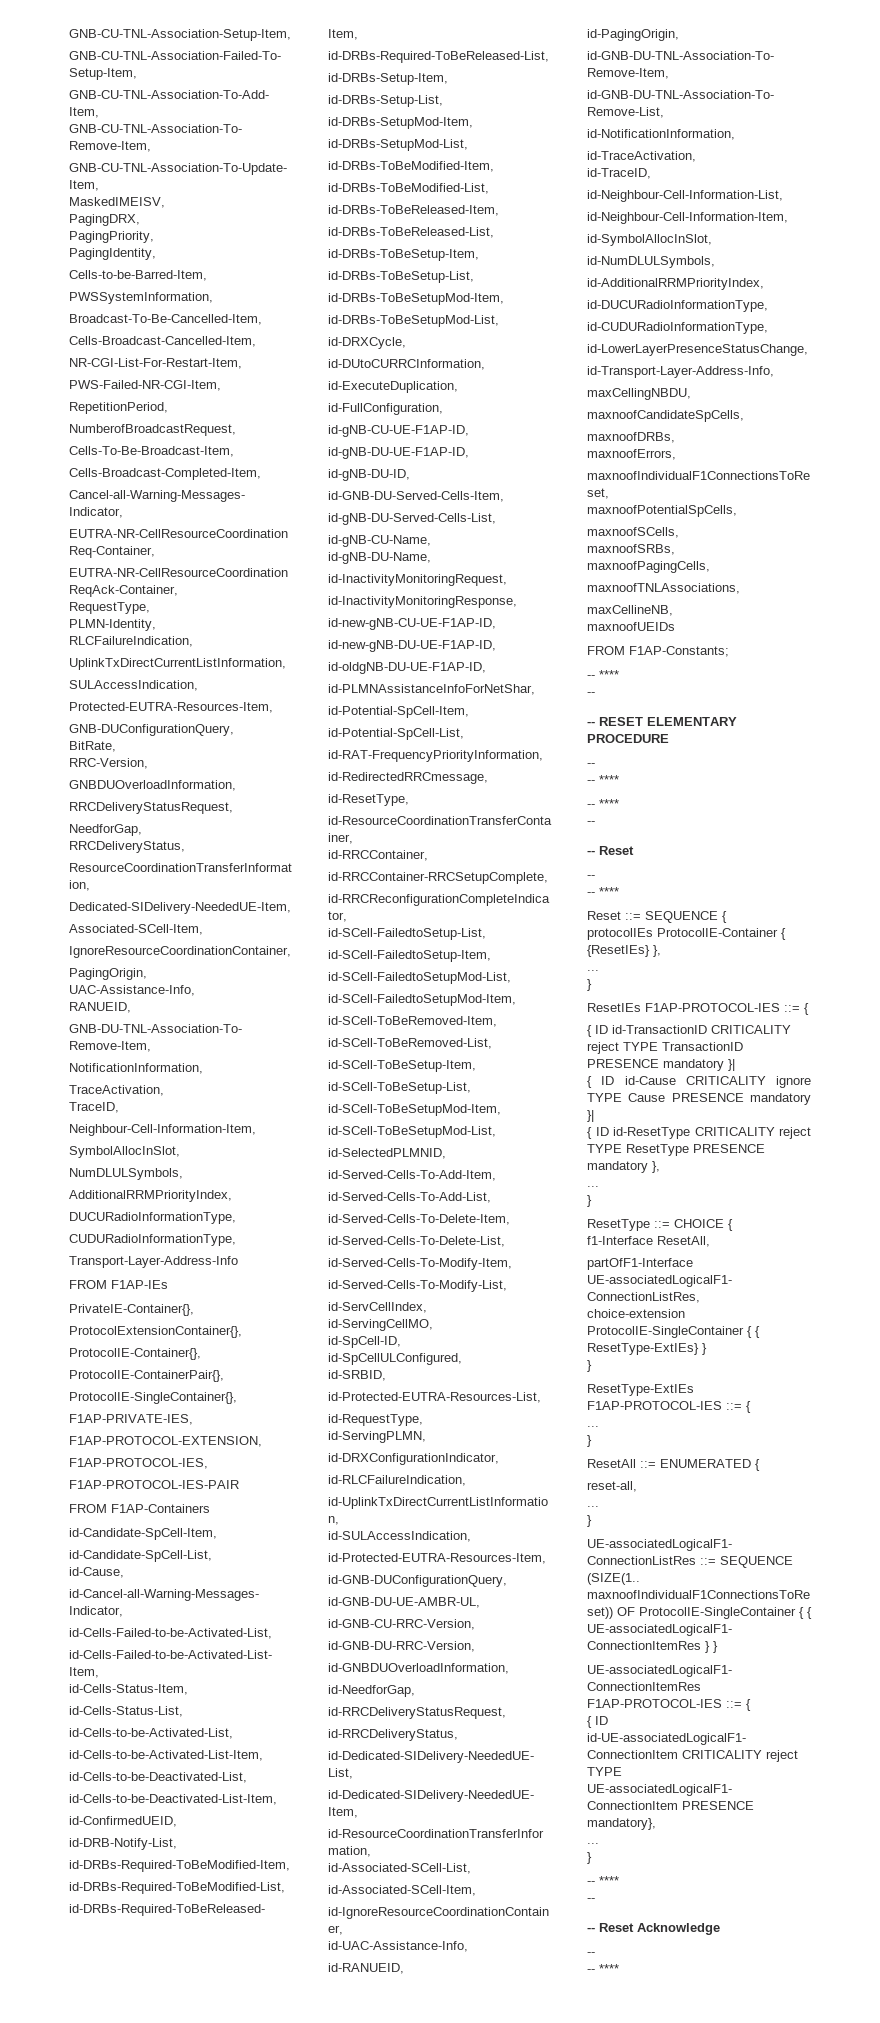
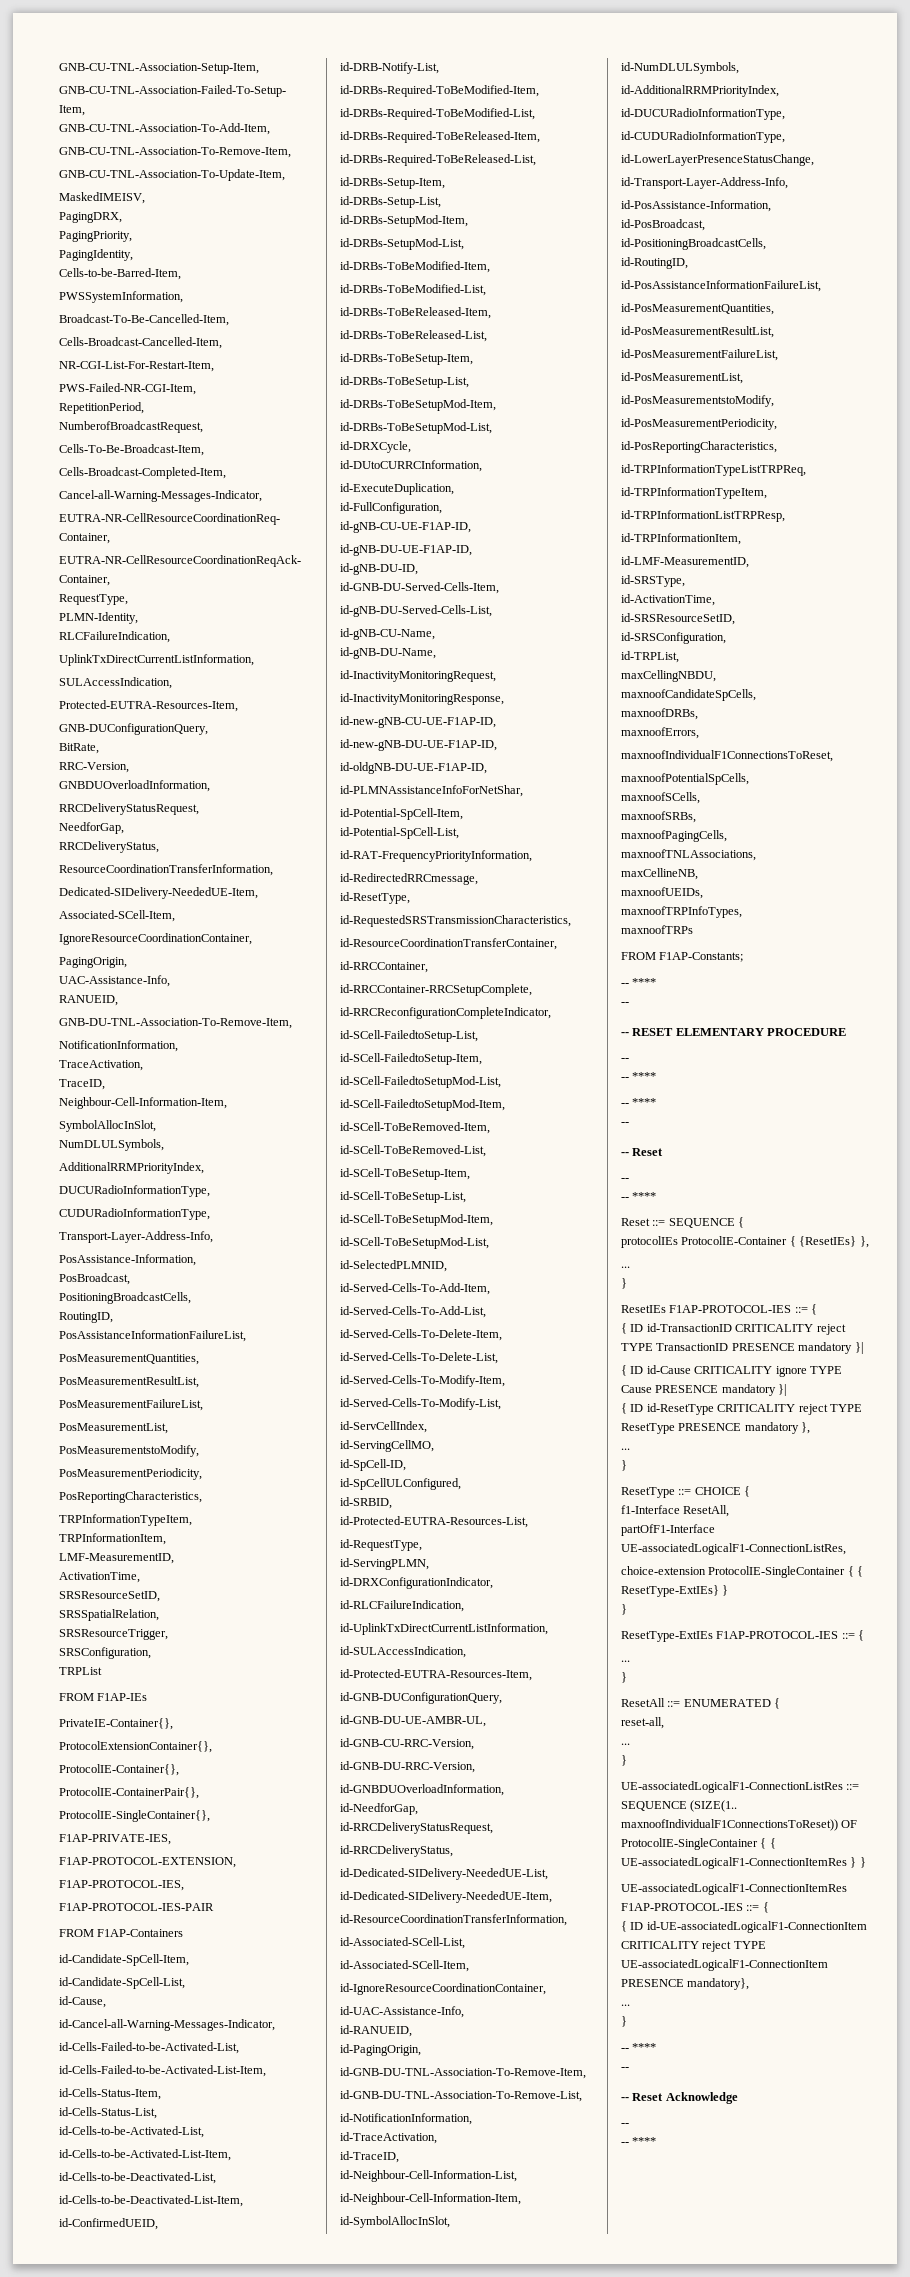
[69,1256,238,1268] Transport-Layer-Address-Info -> [59,1231,213,1243] [59,1254,196,1266] [59,1273,130,1285] [59,1292,191,1304] [59,1312,113,1323] [59,1330,246,1342] [59,1354,199,1365] [59,1376,199,1388] [59,1399,203,1411] [59,1423,168,1434] [59,1445,199,1457] [59,1468,202,1480] [59,1491,202,1503] [59,1514,192,1526] [59,1533,166,1545] [59,1553,174,1564] [59,1572,140,1583] [59,1591,160,1602] [59,1609,159,1621] [59,1629,168,1640] [59,1647,151,1659] [59,1667,102,1675] Transport-Layer-Address-Info, // PosAssistance-Information, // PosBroadcast, // PositioningBroadcastCells, // RoutingID, // PosAssistanceInformationFailureList, // PosMeasurementQuantities, // PosMeasurementResultList, // PosMeasurementFailureList, // PosMeasurementList, // PosMeasurementstoModify, // PosMeasurementPeriodicity, // PosReportingCharacteristics, // TRPInformationTypeItem, // TRPInformationItem, // LMF-MeasurementID, // ActivationTime, // SRSResourceSetID, // SRSSpatialRelation, // SRSResourceTrigger, // SRSConfiguration, // TRPList
(409, 800) none -> [340,915,571,927] // id-RequestedSRSTransmissionCharacteristics,
(774, 372) none -> [621,200,771,212] [621,219,705,231] [621,238,766,250] [621,257,688,269] [621,280,821,292] [621,303,774,315] [621,326,774,338] [621,349,778,361] [621,372,743,384] [621,395,774,407] [621,418,777,430] [621,441,777,453] [621,464,806,476] [621,487,767,499] [621,510,785,522] [621,533,741,545] [621,556,749,568] [621,575,685,587] [621,594,715,606] [621,613,735,625] [621,632,726,644] [621,651,679,663] // id-PosAssistance-Information, // id-PosBroadcast, // id-PositioningBroadcastCells, // id-RoutingID, // id-PosAssistanceInformationFailureList, // id-PosMeasurementQuantities, // id-PosMeasurementResultList, // id-PosMeasurementFailureList, // id-PosMeasurementList, // id-PosMeasurementstoModify, // id-PosMeasurementPeriodicity, // id-PosReportingCharacteristics, // id-TRPInformationTypeListTRPReq, // id-TRPInformationTypeItem, // id-TRPInformationListTRPResp, // id-TRPInformationItem, // id-LMF-MeasurementID, // id-SRSType, // id-ActivationTime, // id-SRSResourceSetID, // id-SRSConfiguration, // id-TRPList,
[587,622,675,631] maxnoofUEIDs -> [621,887,703,899] [621,906,742,918] [621,925,693,934] maxnoofUEIDs, // maxnoofTRPInfoTypes, // maxnoofTRPs

